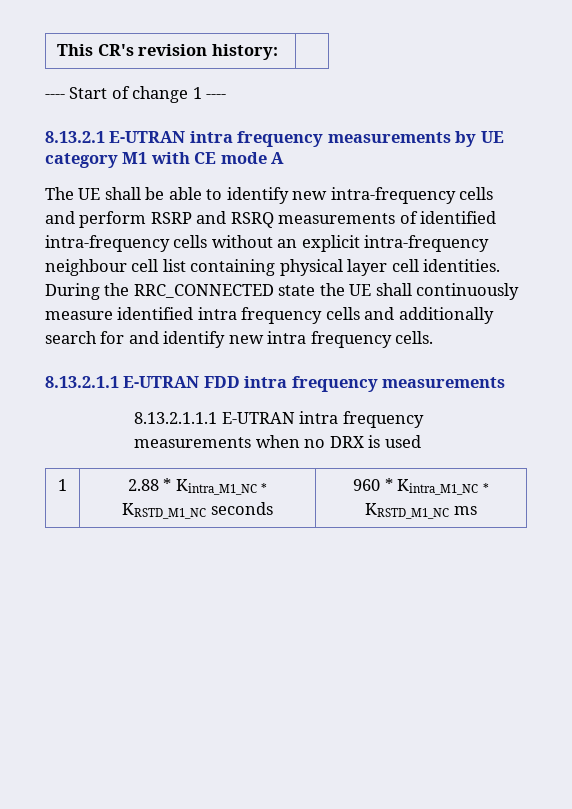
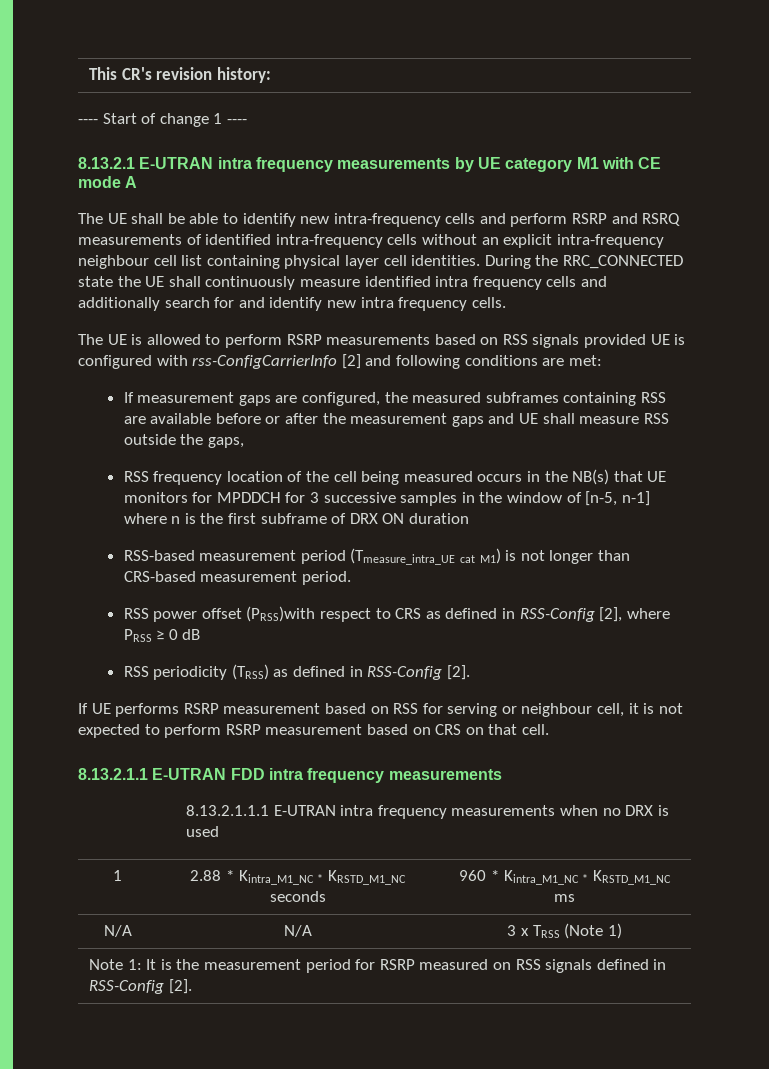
(434, 337) none -> [78,334,686,348] [78,354,602,369] [123,392,667,406] [123,413,669,427] [123,434,244,448] [123,469,667,485] [123,491,650,506] [123,513,470,524] [123,548,631,565] [123,571,351,585] [123,606,670,622] [123,629,201,642] [123,664,470,680] [78,703,683,717] [78,724,549,738] // The UE is allowed to perform RSRP measurements based on RSS signals provided UE is configured with rss-ConfigCarrierInfo [2] and following conditions are met: // If measurement gaps are configured, the measured subframes containing RSS are available before or after the measurement gaps and UE shall measure RSS outside the gaps, // RSS frequency location of the cell being measured occurs in the NB(s) that UE monitors for MPDDCH for 3 successive samples in the window of [n-5, n-1] where n is the first subframe of DRX ON duration // RSS-based measurement period (Tmeasure_intra_UE cat M1) is not longer than CRS-based measurement period. // RSS power offset (PRSS)with respect to CRS as defined in RSS-Config [2], where PRSS ≥ 0 dB // RSS periodicity (TRSS) as defined in RSS-Config [2]. // If UE performs RSRP measurement based on RSS for serving or neighbour cell, it is not expected to perform RSRP measurement based on CRS on that cell.
(477, 510) none -> [103,925,132,937] [283,925,312,937] [507,923,622,939] [89,959,667,973] [89,979,192,994] // N/A | N/A | 3 x TRSS (Note 1) // Note 1: It is the measurement period for RSRP measured on RSS signals defined in RSS-Config [2].

